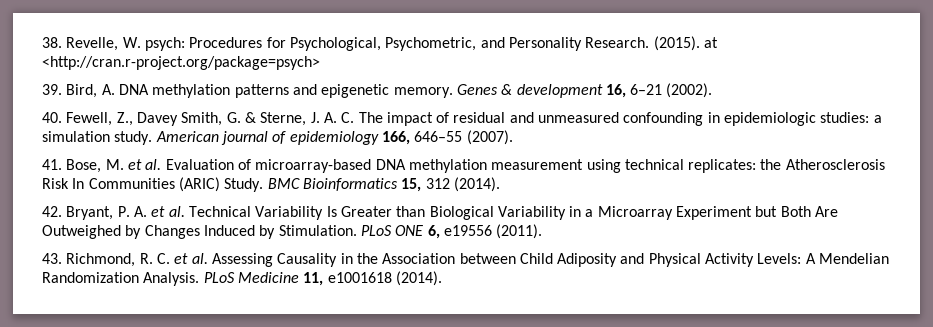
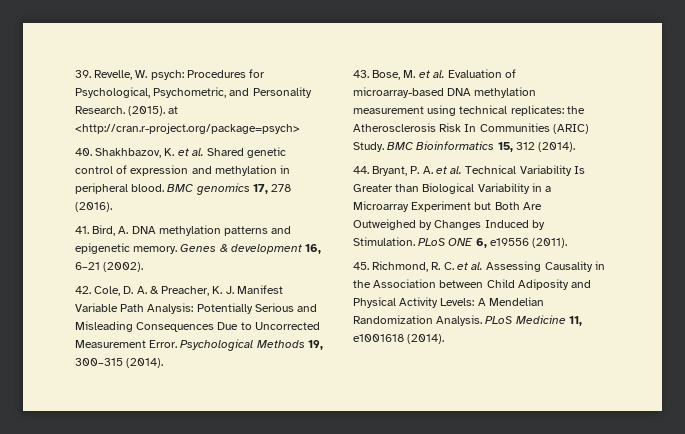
[42,37,62,48] 38. -> [75,70,91,78] 39.
[42,84,62,95] 39. -> [75,147,287,158] [75,165,291,176] [75,183,292,195] [75,202,112,212] [75,226,89,234] 40. Shakhbazov, K. et al. Shared genetic control of expression and methylation in peripheral blood. BMC genomics 17, 278 (2016). // 41.
[42,112,882,126] [42,130,513,145] [42,159,62,170] 40. Fewell, Z., Davey Smith, G. & Sterne, J. A. C. The impact of residual and unmeasured confounding in epidemiologic studies: a simulation study. American journal of epidemiology 166, 646–55 (2007). // 41. -> [75,285,283,296] [75,303,318,314] [75,321,320,332] [75,339,323,351] [75,358,164,368] [353,70,369,78] 42. Cole, D. A. & Preacher, K. J. Manifest Variable Path Analysis: Potentially Serious and Misleading Consequences Due to Uncorrected Measurement Error. Psychological Methods 19, 300–315 (2014). // 43.
[42,206,62,217] 42. -> [353,166,369,174] 44.
[42,253,62,264] 43. -> [353,262,369,270] 45.

